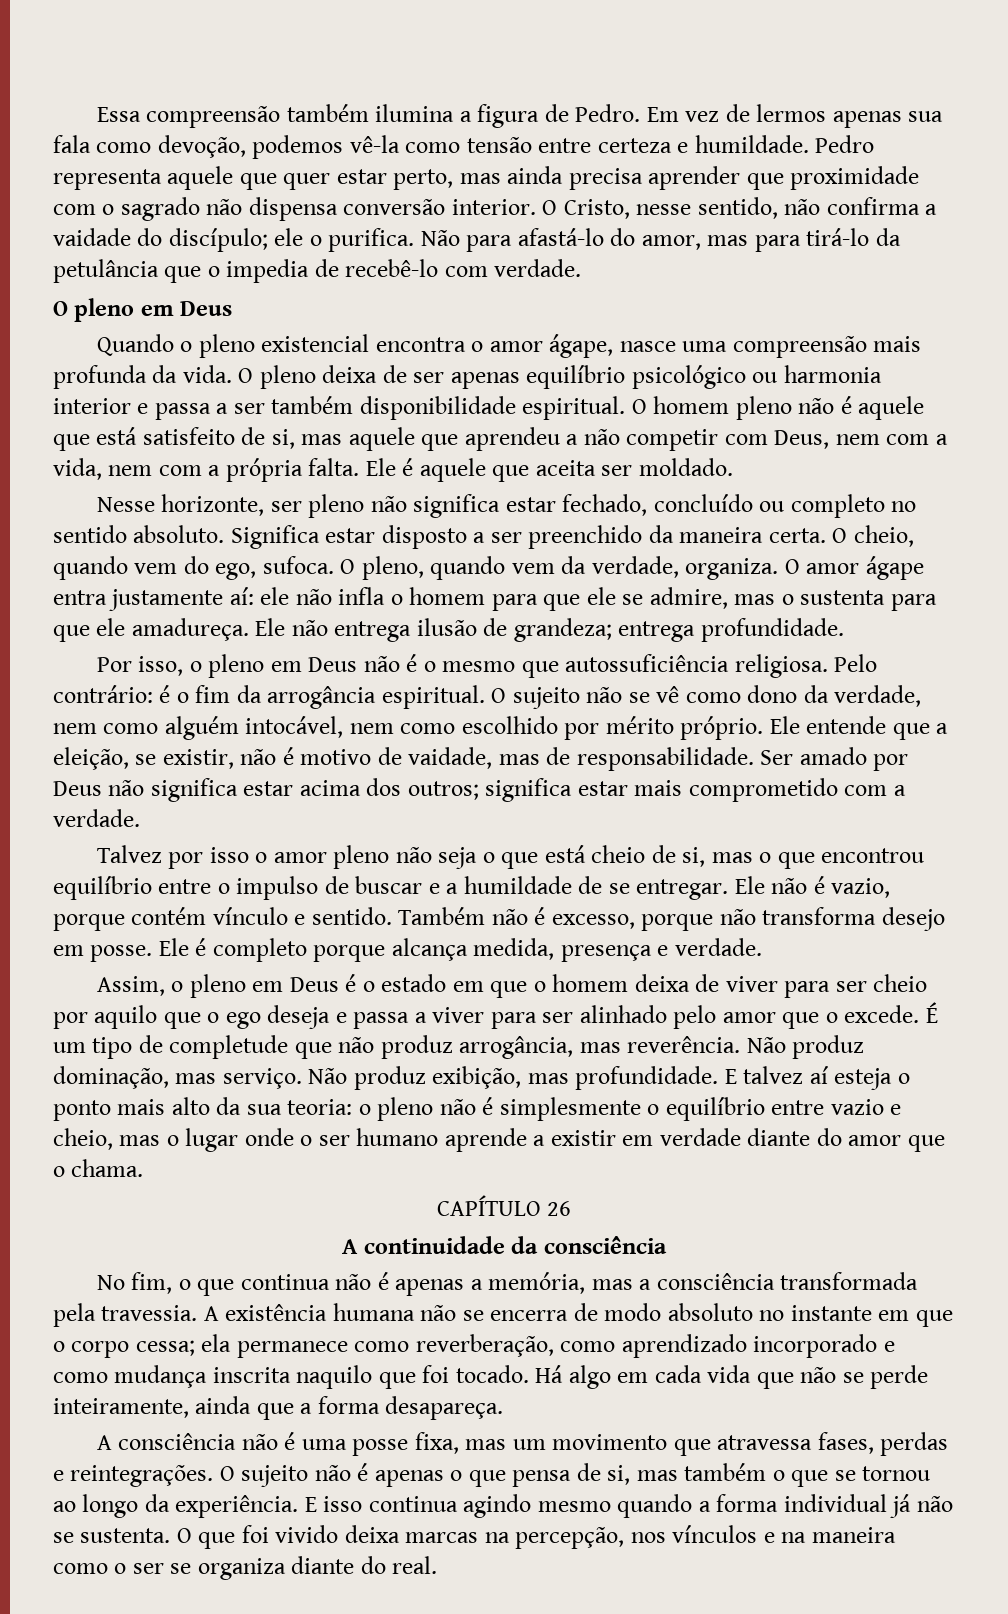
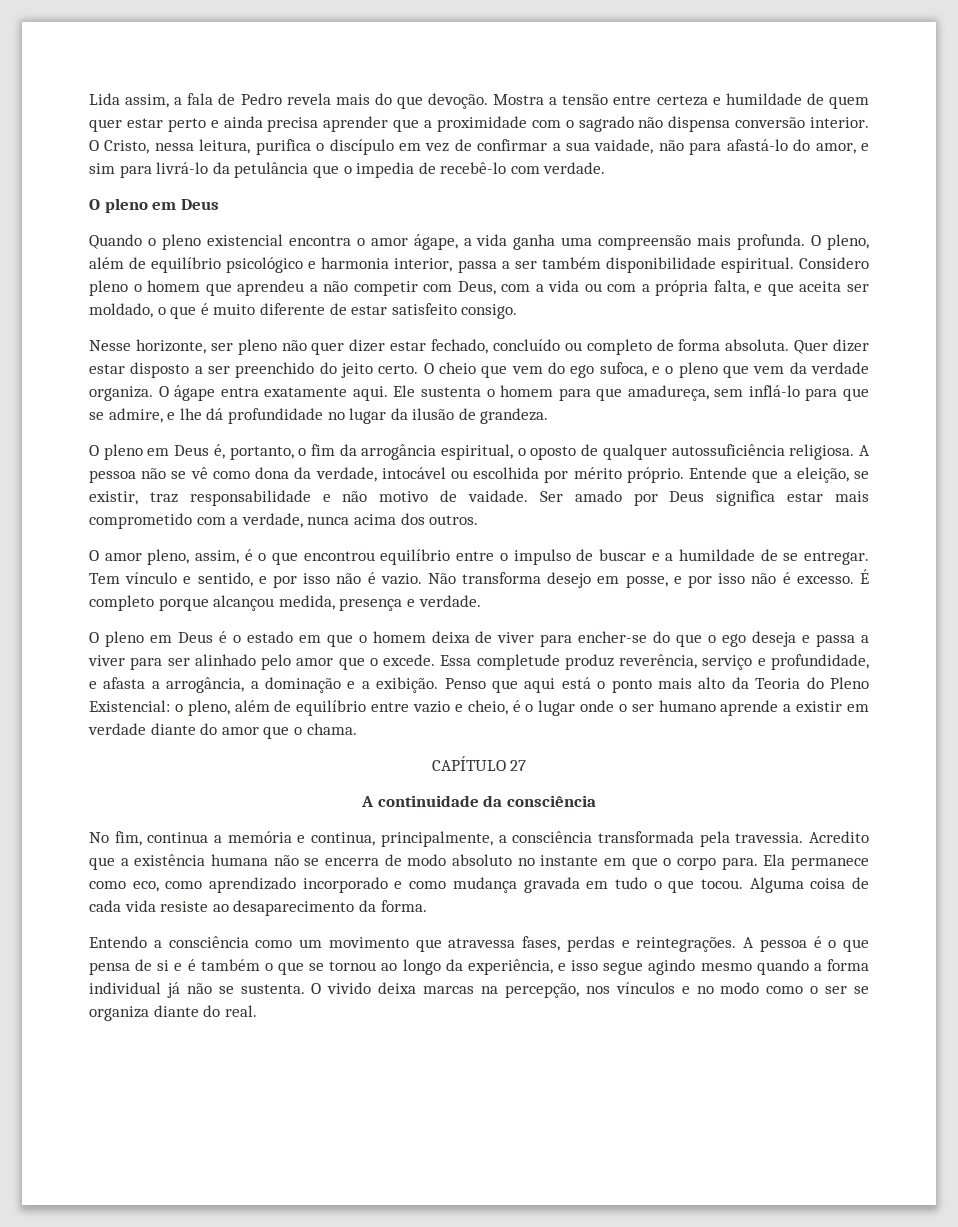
[96,104,944,128] [53,135,875,159] [53,166,501,190] Essa compreensão também ilumina a figura de Pedro. Em vez de lermos apenas sua fala como devoção, podemos vê-la como tensão entre certeza e humildade. Pedro representa aquele que quer estar perto, mas -> [89,93,869,109] [89,118,219,132] Lida assim, a fala de Pedro revela mais do que devoção. Mostra a tensão entre certeza e humildade de quem quer estar perto e
(784, 181) none -> [424,120,432,128] a
[636,197,938,219] [53,228,870,252] nesse sentido, não confirma a vaidade do discípulo; ele o purifica. Não para afastá-lo do amor, mas para tirá-lo -> [154,139,870,155] [89,162,209,178] nessa leitura, purifica o discípulo em vez de confirmar a sua vaidade, não para afastá-lo do amor, e sim para livrá-lo
[619,336,922,358] [53,365,882,389] [53,398,149,414] nasce uma compreensão mais profunda da vida. O pleno deixa de ser apenas equilíbrio psicológico ou harmonia interior e -> [463,234,869,250] [89,257,453,273] a vida ganha uma compreensão mais profunda. O pleno, além de equilíbrio psicológico e harmonia interior,
[631,396,925,420] [53,427,415,451] O homem pleno não é aquele que está satisfeito de si, mas aquele -> [799,257,870,269] [89,280,201,296] Considero pleno o homem
[835,434,948,445] [53,458,153,480] nem com a vida, nem -> [501,280,602,292] com a vida ou
[308,458,733,482] falta. Ele é aquele que aceita ser moldado. -> [713,280,869,296] [89,303,518,319] falta, e que aceita ser moldado, o que é muito diferente de estar satisfeito consigo.
[413,494,501,518] significa -> [311,339,386,355] quer dizer
[891,501,917,512] [53,525,320,549] no sentido absoluto. Significa -> [656,339,869,354] de forma absoluta. Quer dizer
[648,525,914,547] [53,556,506,580] da maneira certa. O cheio, quando vem do ego, sufoca. O pleno, quando -> [319,362,749,378] do jeito certo. O cheio que vem do ego sufoca, e o pleno que
[591,556,679,578] verdade, -> [811,362,870,374] verdade
[806,563,860,574] amor -> (169, 391) none
[109,587,937,611] [53,618,844,642] [96,654,878,678] [53,685,580,709] justamente aí: ele não infla o homem para que ele se admire, mas o sustenta para que ele amadureça. Ele não entrega ilusão de grandeza; entrega profundidade. // Por isso, o pleno em Deus não é o mesmo que autossuficiência religiosa. Pelo contrário: é o fim da arrogância espiritual. O sujeito -> [264,385,869,401] [89,408,549,424] [89,444,871,460] [89,470,136,483] exatamente aqui. Ele sustenta o homem para que amadureça, sem inflá-lo para que se admire, e lhe dá profundidade no lugar da ilusão de grandeza. // O pleno em Deus é, portanto, o fim da arrogância espiritual, o oposto de qualquer autossuficiência religiosa. A pessoa
[747,685,922,707] [53,716,558,740] dono da verdade, nem como alguém intocável, nem como escolhido -> [255,467,540,482] dona da verdade, intocável ou escolhida
[769,716,887,734] Ele entende -> [689,467,748,479] Entende
[240,747,909,771] [53,778,479,802] não é motivo de vaidade, mas de responsabilidade. Ser amado por Deus não significa estar acima dos outros; -> [149,490,705,506] traz responsabilidade e não motivo de vaidade. Ser amado por Deus
[53,809,140,827] [96,845,753,869] verdade. // Talvez por isso o amor pleno não seja o que está cheio de si, mas -> [241,513,479,528] [89,549,253,565] verdade, nunca acima dos outros. // O amor pleno, assim, é
[734,876,891,898] [53,907,945,931] [53,938,207,962] Ele não é vazio, porque contém vínculo e sentido. Também não é excesso, porque não transforma desejo em posse. Ele é -> [89,569,869,588] Tem vínculo e sentido, e por isso não é vazio. Não transforma desejo em posse, e por isso não é excesso. É
[391,938,468,961] alcança -> [213,595,275,611] alcançou
[96,976,184,996] Assim, o -> [89,632,99,643] O
[835,974,927,992] [53,1005,158,1029] ser cheio por aquilo -> [578,631,671,643] encher-se do
[925,1002,938,1023] [53,1035,865,1059] [53,1066,893,1090] É um tipo de completude que não produz arrogância, mas reverência. Não produz dominação, mas serviço. Não produz exibição, mas profundidade. E talvez aí esteja -> [440,654,869,670] [89,677,591,693] Essa completude produz reverência, serviço e profundidade, e afasta a arrogância, a dominação e a exibição. Penso que aqui está
[246,1097,660,1121] sua teoria: o pleno não é simplesmente o -> [755,677,869,689] [89,700,292,716] Teoria do Pleno Existencial: o pleno, além de
[119,1135,161,1146] mas -> [512,700,521,712] é
[547,1201,572,1216] 26 -> [510,760,527,771] 27
[178,1272,633,1296] o que continua não é apenas a memória, mas -> [147,831,493,847] continua a memória e continua, principalmente,
[203,1306,219,1321] A -> [809,831,869,843] [89,857,129,870] Acredito que a
[135,1334,232,1356] cessa; ela -> [721,854,786,870] para. Ela
[415,1334,554,1357] reverberação, -> [132,881,159,892] eco,
[212,1365,929,1389] [53,1396,504,1420] [96,1432,507,1456] inscrita naquilo que foi tocado. Há algo em cada vida que não se perde inteiramente, ainda que a forma desapareça. // A consciência não é uma posse fixa, mas -> [523,877,869,893] [89,900,427,916] [89,936,293,948] gravada em tudo o que tocou. Alguma coisa de cada vida resiste ao desaparecimento da forma. // Entendo a consciência como
[219,1463,444,1487] O sujeito não é apenas -> [743,936,822,952] A pessoa é
[607,1465,678,1485] si, mas -> [157,959,196,971] si e é
[175,1495,458,1518] experiência. E isso continua -> [467,959,644,975] experiência, e isso segue
[198,1525,269,1549] que foi -> (322, 988) none
[781,1527,896,1543] na maneira -> [696,982,760,994] no modo

